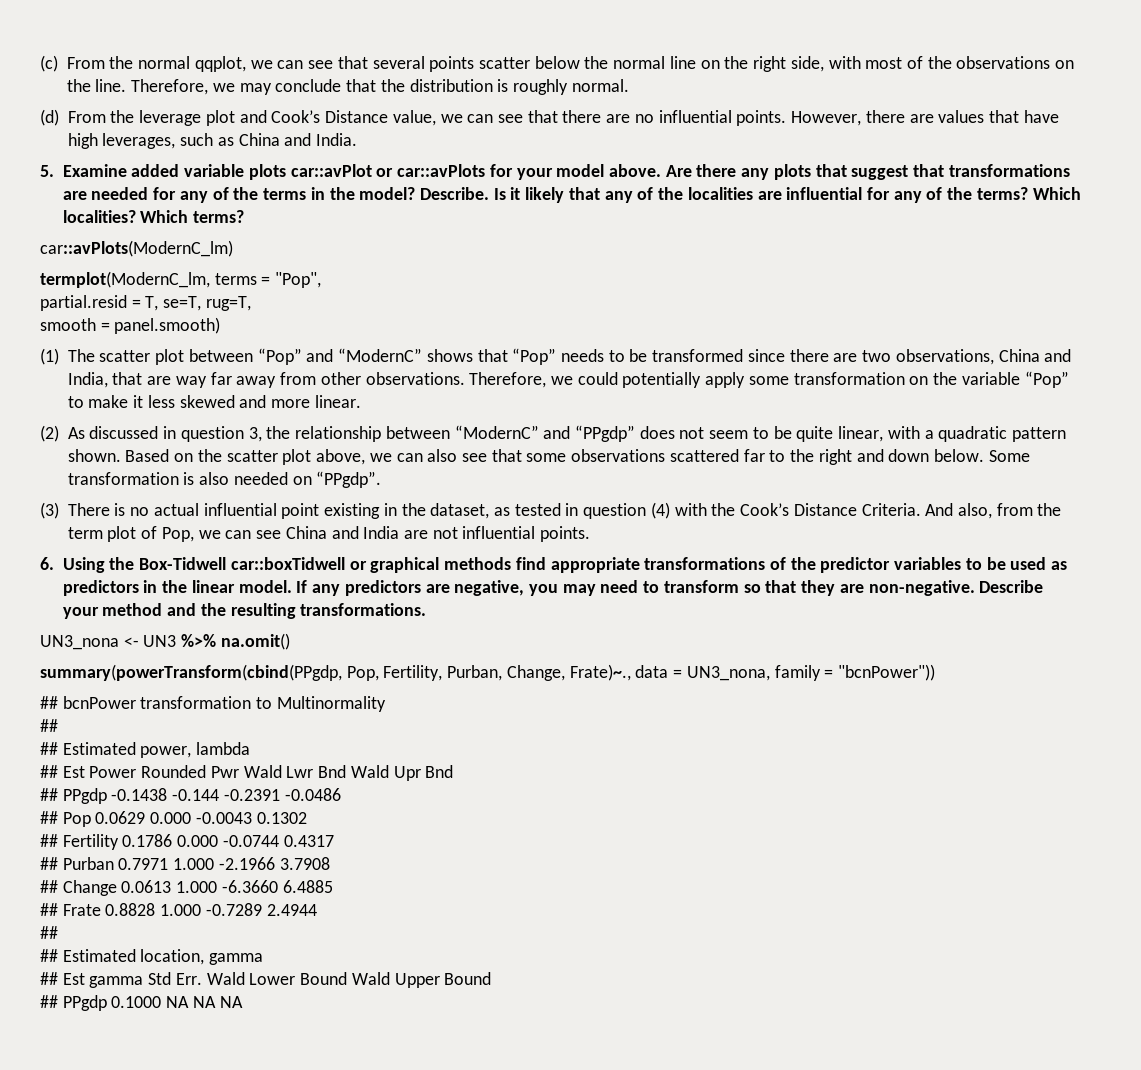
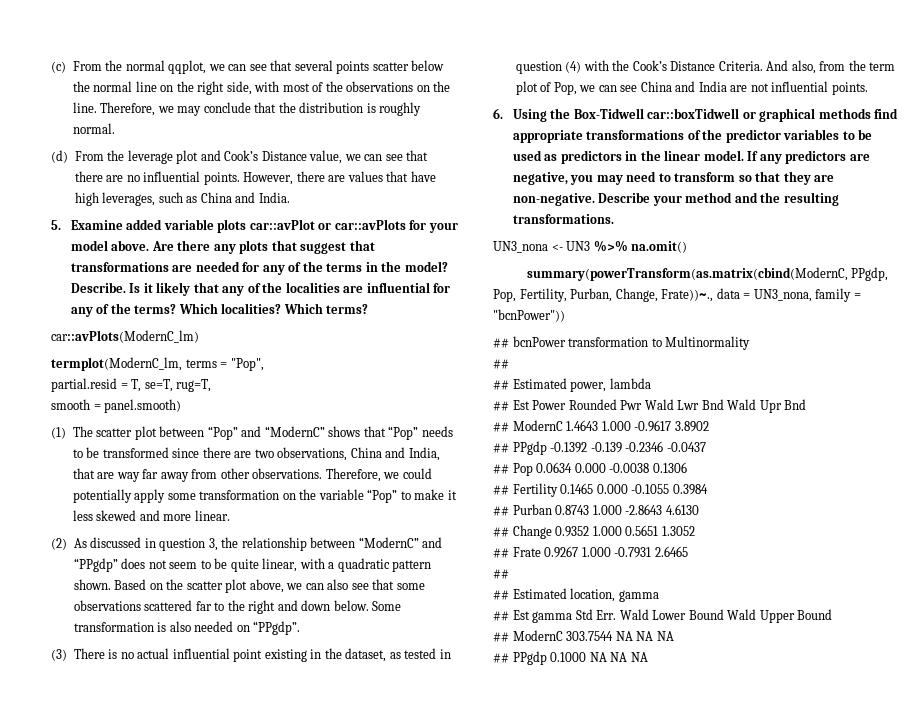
[40,664,342,681] summary(powerTransform(cbind(PPgdp, -> [526,267,889,281] summary(powerTransform(as.matrix(cbind(ModernC, PPgdp,
[569,664,631,681] Frate)~., -> [661,289,714,302] Frate))~.,
[62,788,341,804] [40,811,307,827] [40,834,334,850] [40,857,330,870] [40,880,333,896] [40,903,317,916] PPgdp -0.1438 -0.144 -0.2391 -0.0486 // ## Pop 0.0629 0.000 -0.0043 0.1302 // ## Fertility 0.1786 0.000 -0.0744 0.4317 // ## Purban 0.7971 1.000 -2.1966 3.7908 // ## Change 0.0613 1.000 -6.3660 6.4885 // ## Frate 0.8828 1.000 -0.7289 2.4944 -> [512,420,709,432] [493,441,706,455] [493,462,687,476] [493,483,708,497] [493,504,699,516] [493,525,695,539] [493,546,688,558] ModernC 1.4643 1.000 -0.9617 3.8902 // ## PPgdp -0.1392 -0.139 -0.2346 -0.0437 // ## Pop 0.0634 0.000 -0.0038 0.1306 // ## Fertility 0.1465 0.000 -0.1055 0.3984 // ## Purban 0.8743 1.000 -2.8643 4.6130 // ## Change 0.9352 1.000 0.5651 1.3052 // ## Frate 0.9267 1.000 -0.7931 2.6465
(492, 978) none -> [493,630,674,642] // ## ModernC 303.7544 NA NA NA

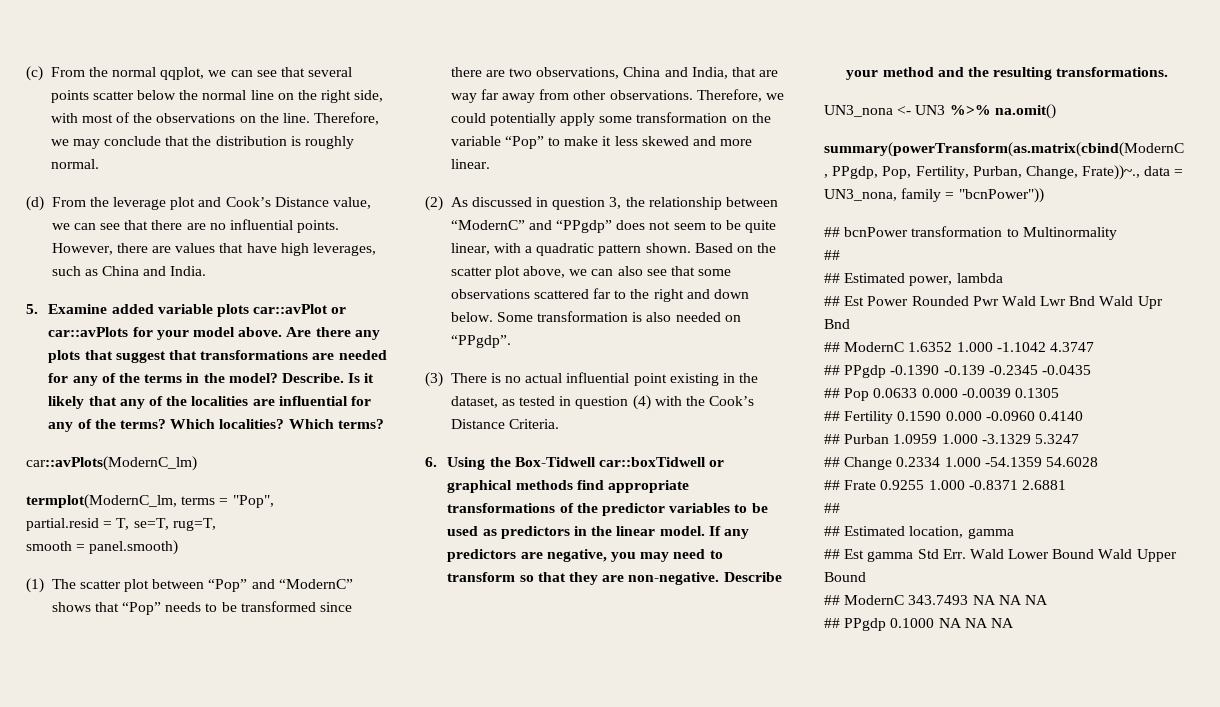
[766,60,896,74] [515,81,868,95] And also, from the term plot of Pop, we can see China and India are not influential points. -> (559, 424) none
[566,420,709,432] [493,441,706,455] [493,462,687,476] [493,483,708,497] [493,504,699,516] [493,525,695,539] [493,546,688,558] 1.4643 1.000 -0.9617 3.8902 // ## PPgdp -0.1392 -0.139 -0.2346 -0.0437 // ## Pop 0.0634 0.000 -0.0038 0.1306 // ## Fertility 0.1465 0.000 -0.1055 0.3984 // ## Purban 0.8743 1.000 -2.8643 4.6130 // ## Change 0.9352 1.000 0.5651 1.3052 // ## Frate 0.9267 1.000 -0.7931 2.6465 -> [908,342,1094,352] [824,365,1091,378] [824,388,1059,401] [824,411,1083,424] [824,434,1079,444] [824,457,1098,470] [824,480,1066,490] 1.6352 1.000 -1.1042 4.3747 // ## PPgdp -0.1390 -0.139 -0.2345 -0.0435 // ## Pop 0.0633 0.000 -0.0039 0.1305 // ## Fertility 0.1590 0.000 -0.0960 0.4140 // ## Purban 1.0959 1.000 -3.1329 5.3247 // ## Change 0.2334 1.000 -54.1359 54.6028 // ## Frate 0.9255 1.000 -0.8371 2.6881
[566,631,614,641] 303.7544 -> [908,595,969,605] 343.7493

